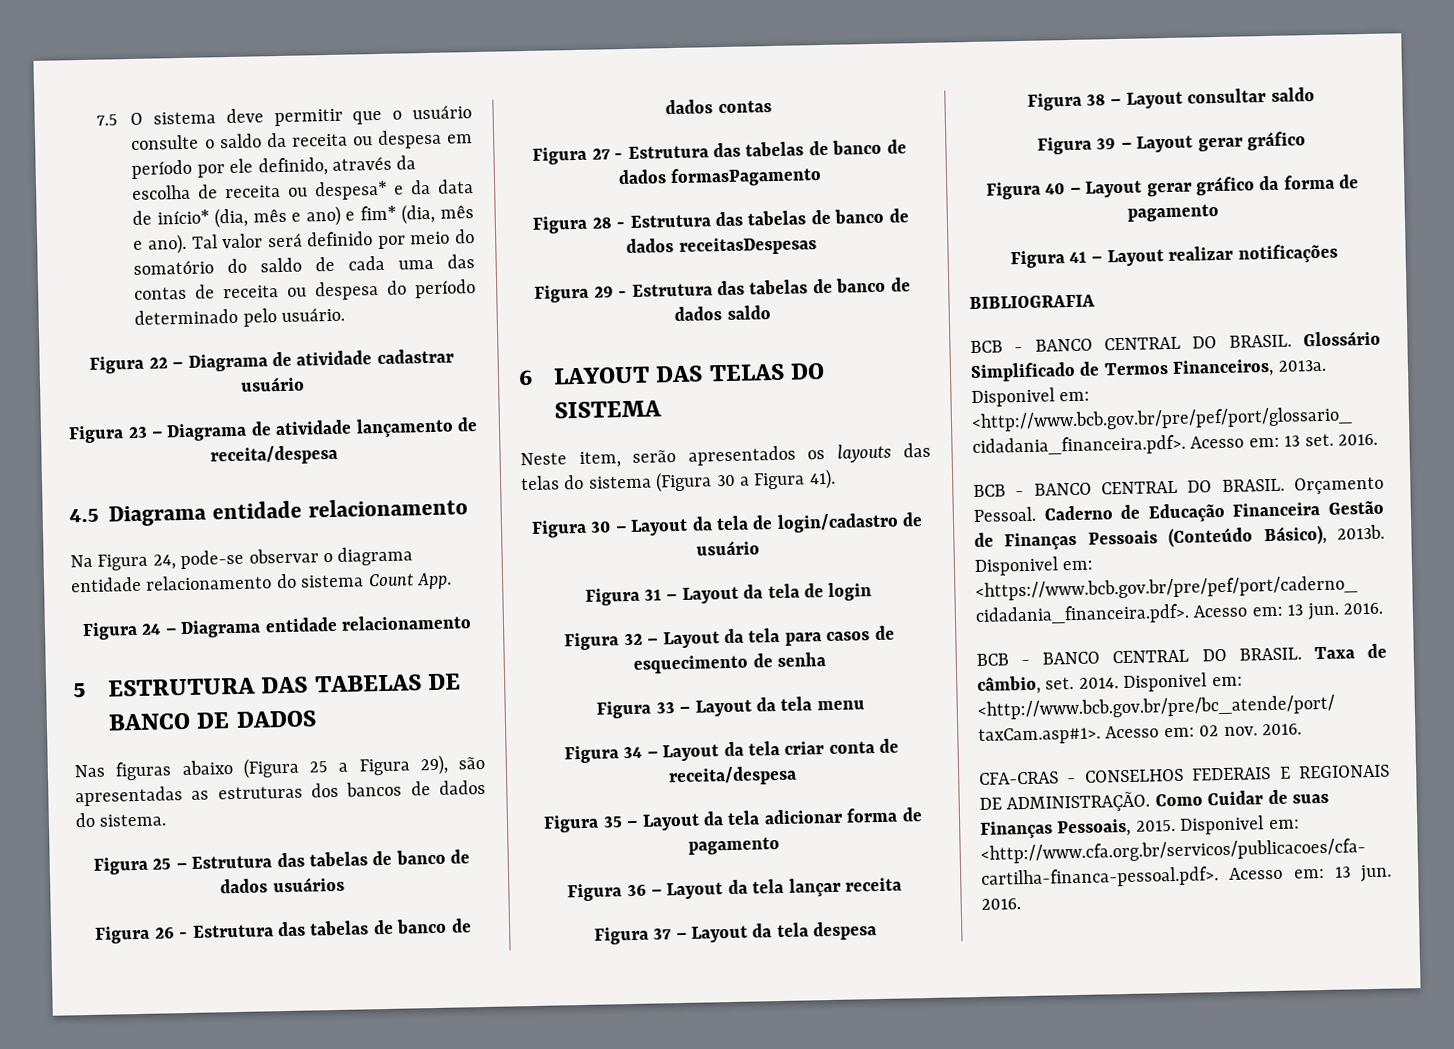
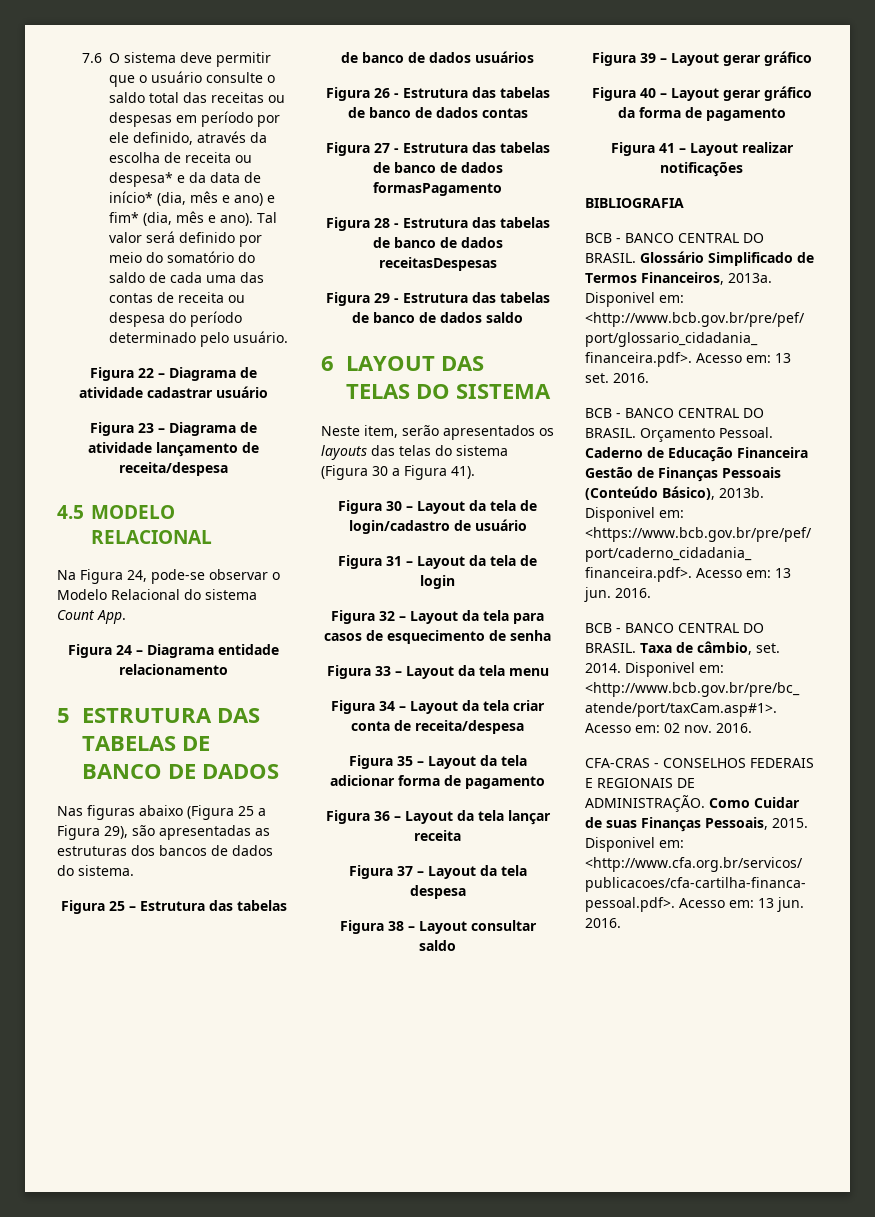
[95,114,118,126] 7.5 -> [82,53,103,63] 7.6
[265,129,442,150] da receita ou despesa -> [149,92,286,103] [109,112,173,127] total das receitas ou despesas
[108,497,468,527] Diagrama entidade relacionamento -> [91,505,175,519] [91,530,212,544] MODELO RELACIONAL
[337,546,414,566] [70,574,273,593] diagrama entidade relacionamento -> [57,589,180,600] Modelo Relacional

